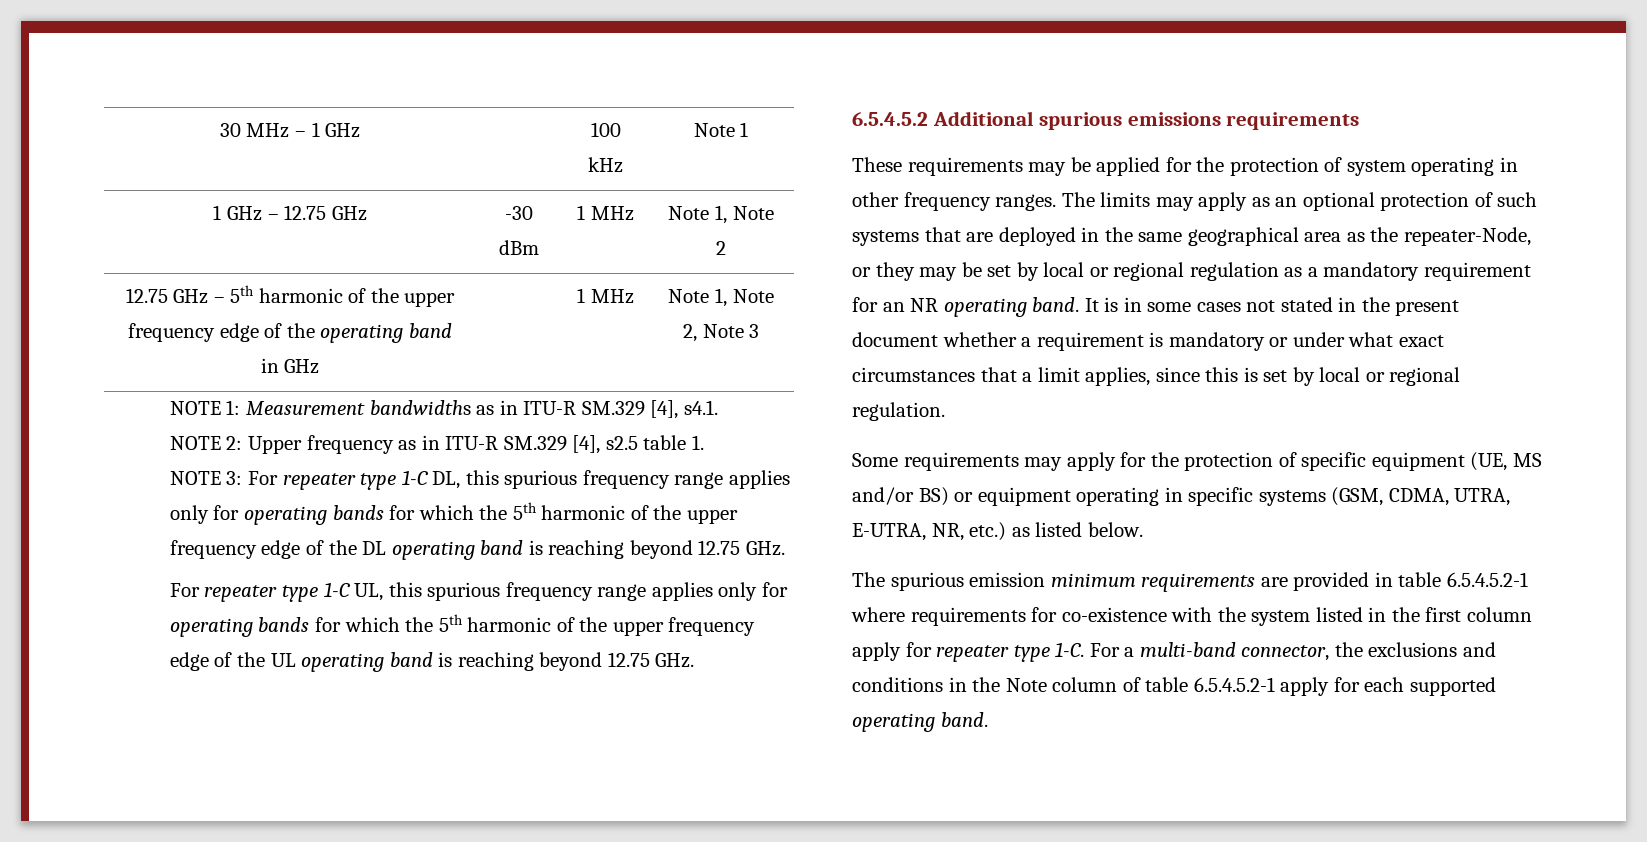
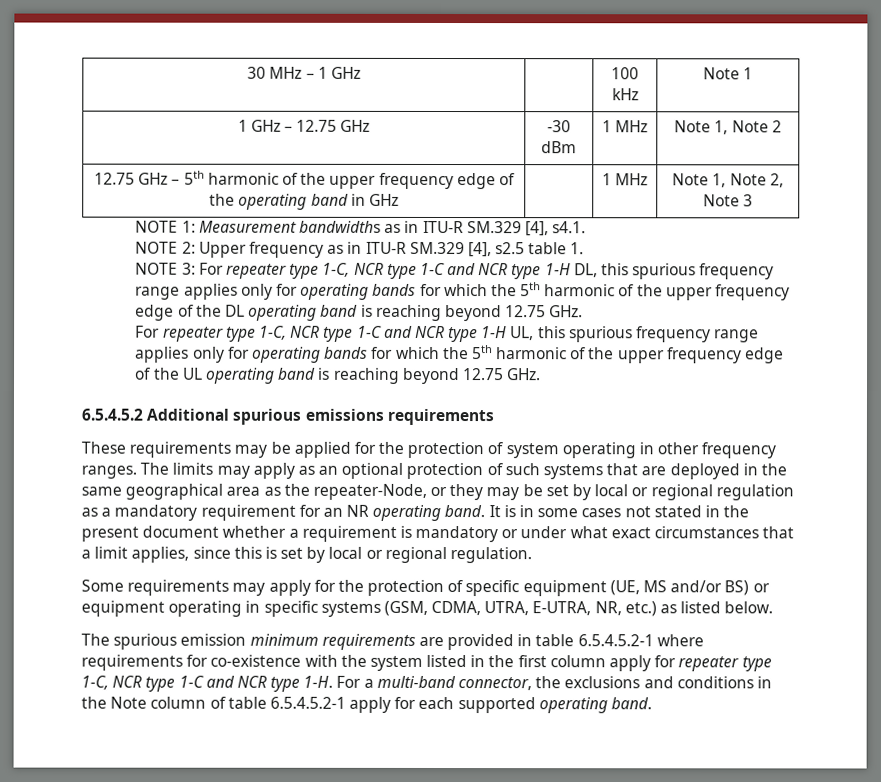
[401,470,428,485] 1-C -> [322,262,571,280] 1-C, NCR type 1-C and NCR type 1-H
[323,582,350,597] 1-C -> [258,325,508,343] 1-C, NCR type 1-C and NCR type 1-H
[1055,642,1085,657] 1-C. -> [81,675,334,692] 1-C, NCR type 1-C and NCR type 1-H.

